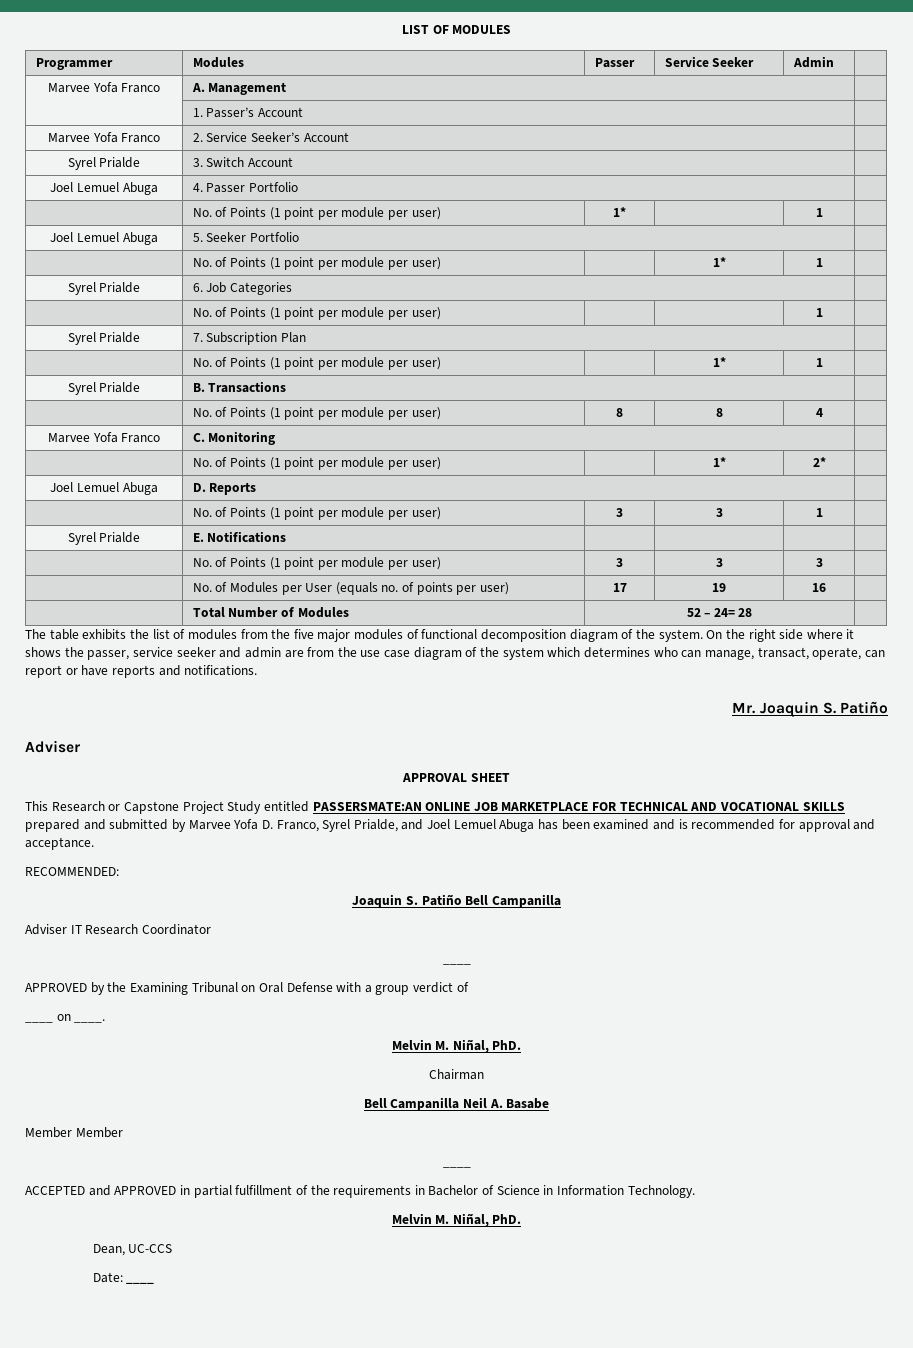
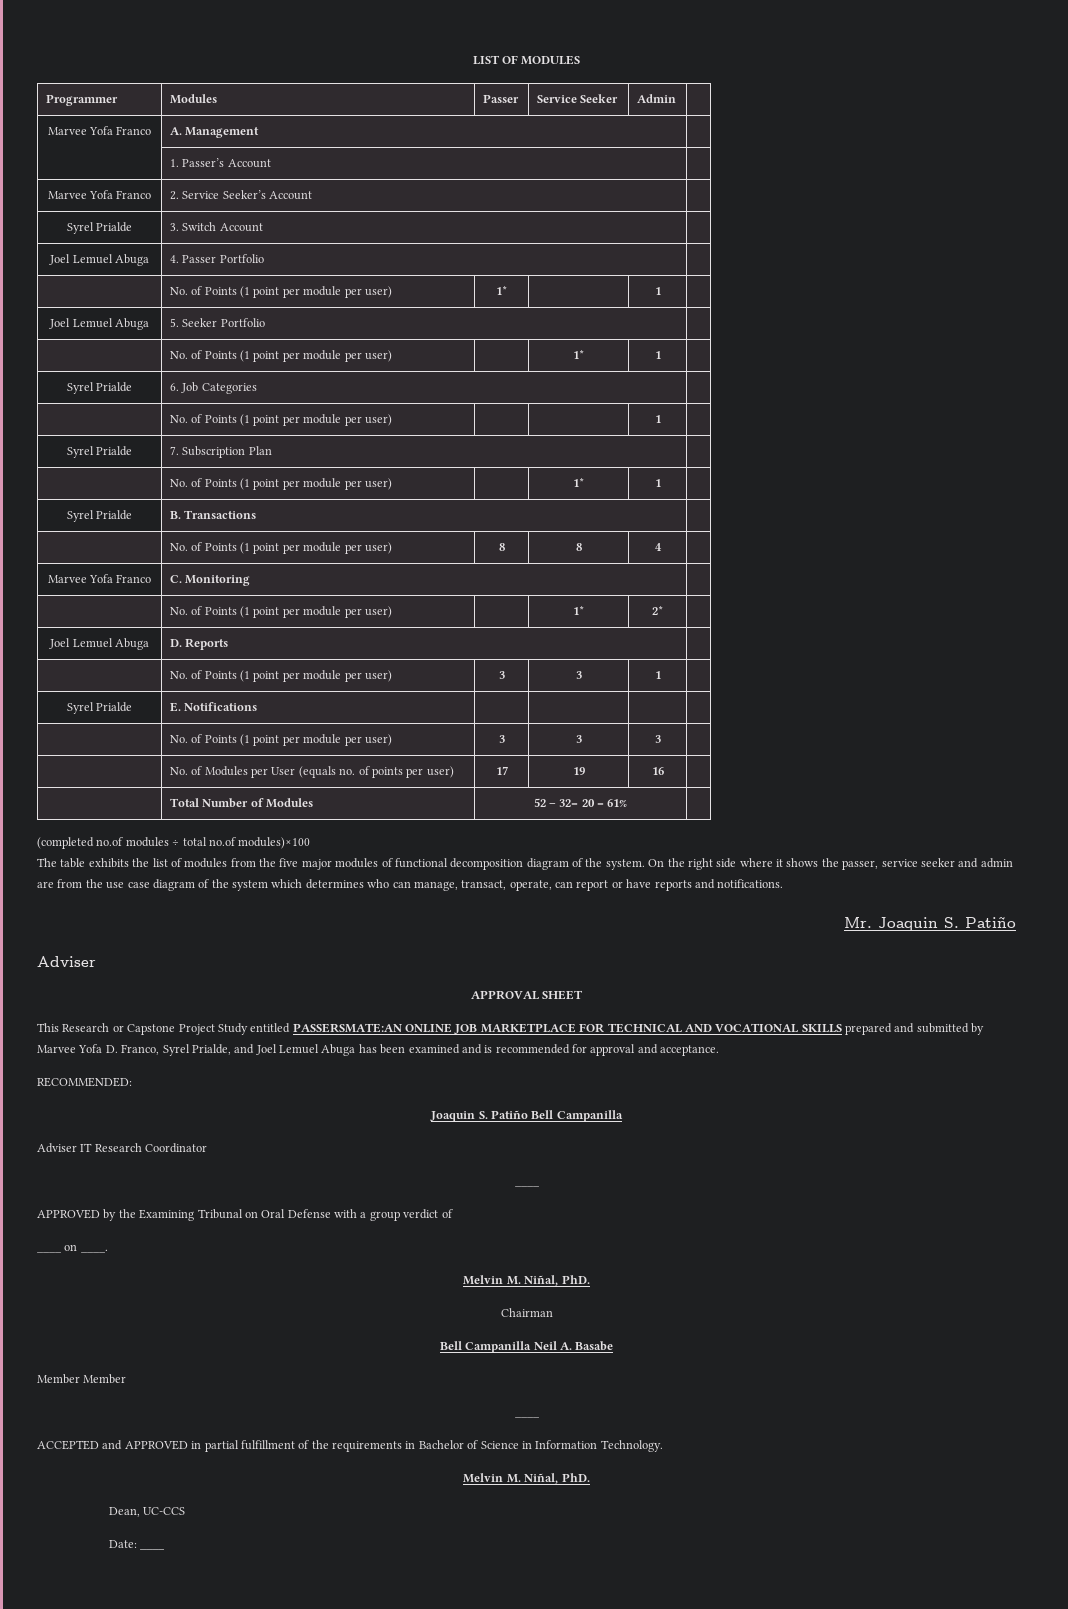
[713,608,753,617] 24= 28 | -> [559,799,628,807] [37,837,311,849] 32= 20 = 61% | // (completed no.of modules ÷ total no.of modules)×100

